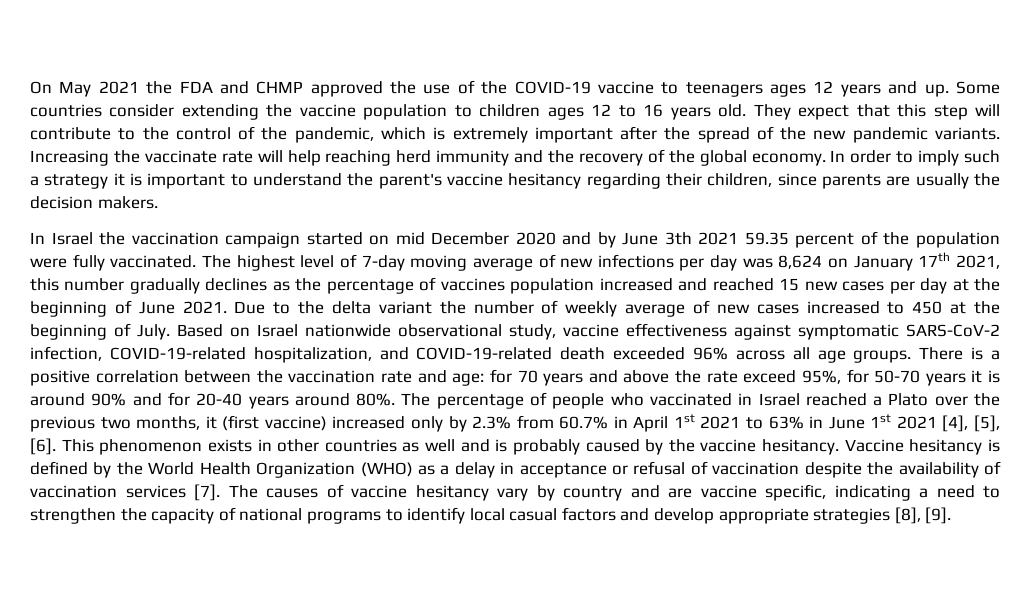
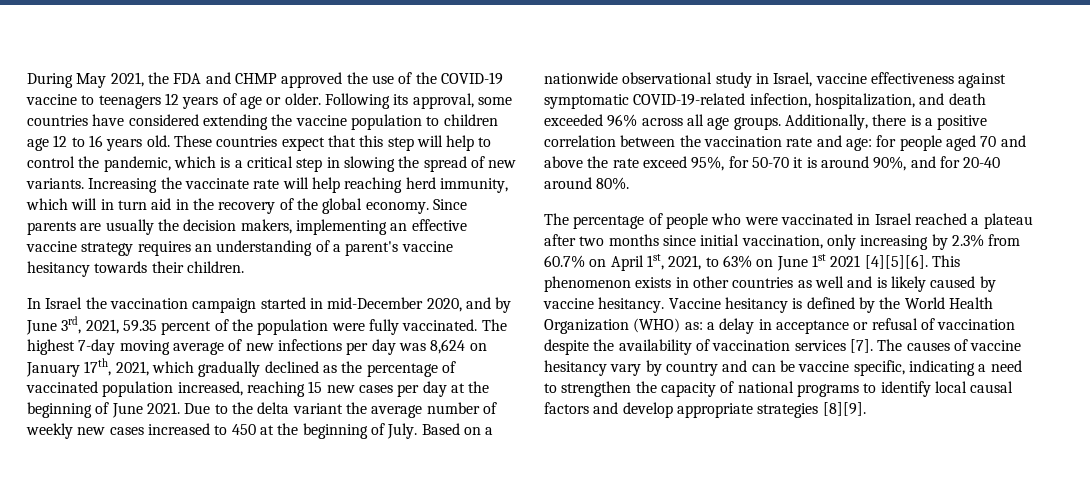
[30,81,139,97] On May 2021 -> [27,72,144,88] During May 2021,
[770,84,807,97] ages -> (161, 102) none
[888,81,1001,97] [30,104,175,117] and up. Some countries consider -> [222,93,512,109] [27,114,199,126] of age or older. Following its approval, some countries have considered
[547,107,584,120] ages -> [27,138,49,151] age
[753,104,791,120] They -> [173,135,278,147] These countries
[30,126,928,143] contribute to the control of the pandemic, which is extremely important after the spread of the new pandemic -> [446,135,492,151] [27,156,517,172] help to control the pandemic, which is a critical step in slowing the spread of new
[436,150,544,166] immunity and -> [439,178,508,193] [26,198,189,210] immunity, which will in turn aid in
[830,150,1000,166] [30,173,817,189] In order to imply such a strategy it is important to understand the parent's vaccine hesitancy regarding their children, since -> [432,199,467,210] Since
[97,196,158,209] makers. -> [240,219,467,235] [26,240,453,256] [27,261,244,277] makers, implementing an effective vaccine strategy requires an understanding of a parent's vaccine hesitancy towards their children.
[369,232,556,245] on mid December 2020 -> [309,297,462,312] in mid-December 2020,
[664,232,739,245] 3th 2021 -> [61,316,119,334] 3rd, 2021,
[300,254,357,268] level of -> (75, 347) none
[918,252,1000,269] [30,277,774,294] 17th 2021, this number gradually declines as the percentage of vaccines population increased and reached -> [84,358,456,377] [26,381,305,397] 17th, 2021, which gradually declined as the percentage of vaccinated population increased, reaching
(466, 307) none -> [371,405,423,418] average
[625,300,710,317] average of -> (73, 431) none
[257,324,298,337] Israel -> [485,427,494,435] a
[509,324,556,340] study, -> [715,72,813,88] study in Israel,
[906,324,1000,337] [30,346,246,361] SARS-CoV-2 infection, COVID-19-related -> [633,93,811,108] COVID-19-related infection,
[416,347,553,360] COVID-19-related -> (945, 99) none
[919,347,964,360] There -> [784,114,907,130] Additionally, there
[517,370,584,386] 70 years -> [899,135,997,151] people aged 70
[925,373,966,386] years -> (789, 162) none
[91,393,127,406] 90% -> [873,156,907,171] 90%,
[248,396,289,409] years -> (1001, 162) none
(396, 399) none -> (630, 183) //
(644, 399) none -> [744,217,778,225] were
[888,393,1000,406] [30,414,741,432] Plato over the previous two months, it (first vaccine) increased only by 2.3% from 60.7% in April 1st 2021 -> [983,213,1033,229] [544,234,1021,250] [544,254,702,271] plateau after two months since initial vaccination, only increasing by 2.3% from 60.7% on April 1st, 2021,
[809,416,824,428] in -> [756,259,774,267] on
[942,415,1001,432] [30,438,56,455] [4], [5], [6]. -> [864,255,928,269] [4][5][6].
[512,439,580,455] probably -> [890,276,926,292] likely
[668,439,695,452] the -> (996, 284) none
[417,465,435,475] as -> [684,322,703,330] as:
[668,488,692,498] are -> [751,360,795,372] can be
[509,508,558,521] casual -> [970,381,1014,393] causal
[894,507,952,524] [8], [9]. -> [822,402,866,416] [8][9].

